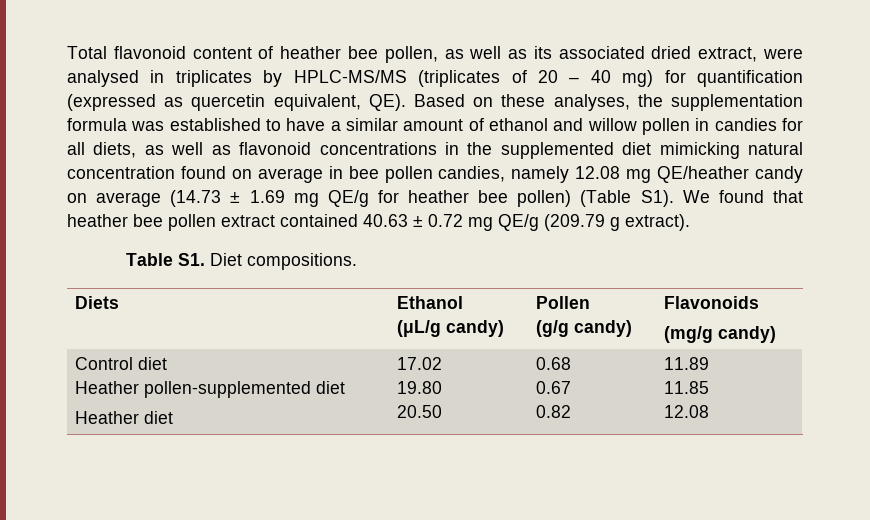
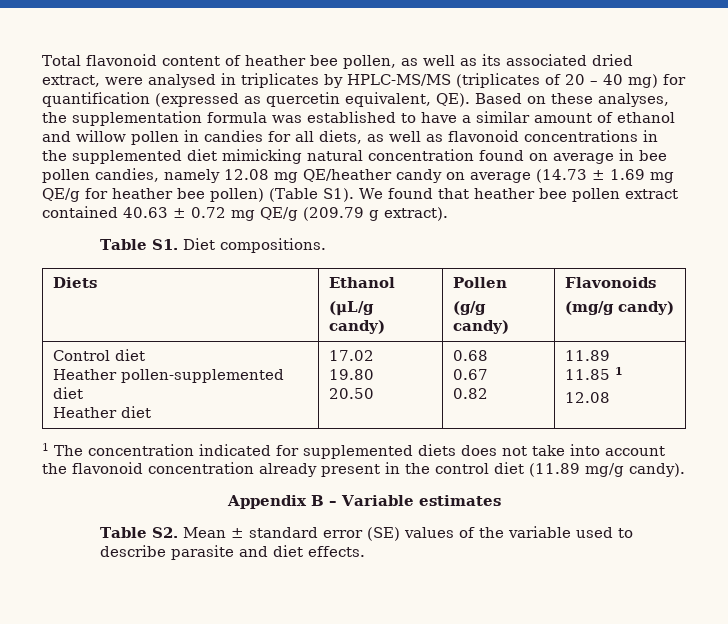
[664,405,710,418] // 12.08 -> [615,367,624,375] [565,392,611,403] [42,443,665,459] [42,462,685,477] [226,495,501,509] [100,526,634,541] [100,545,366,560] 1 // 12.08 // 1 The concentration indicated for supplemented diets does not take into account the flavonoid concentration already present in the control diet (11.89 mg/g candy). // Appendix B – Variable estimates // Table S2. Mean ± standard error (SE) values of the variable used to describe parasite and diet effects.

